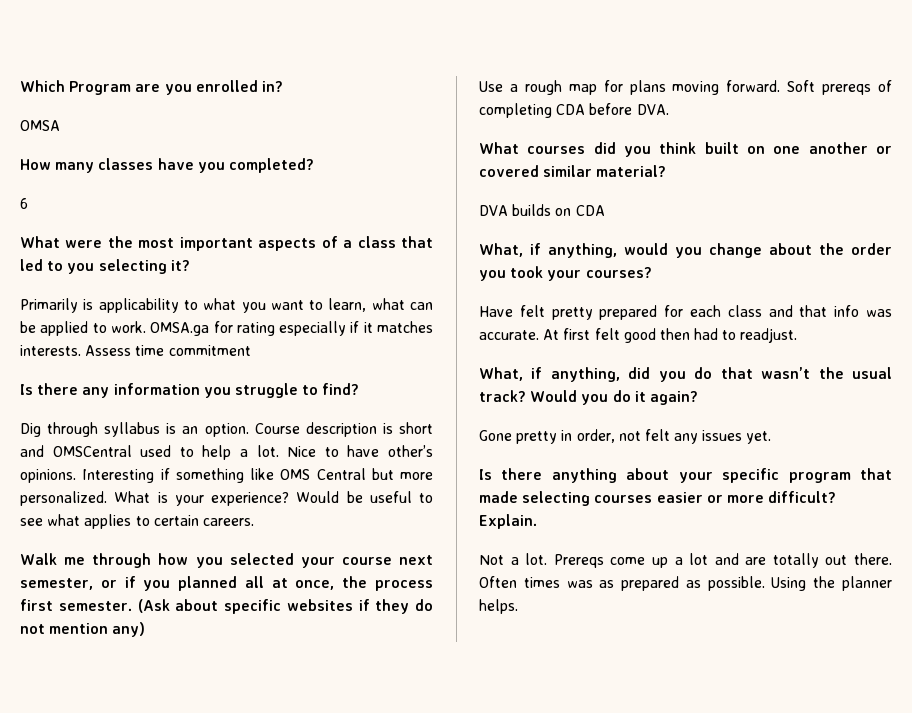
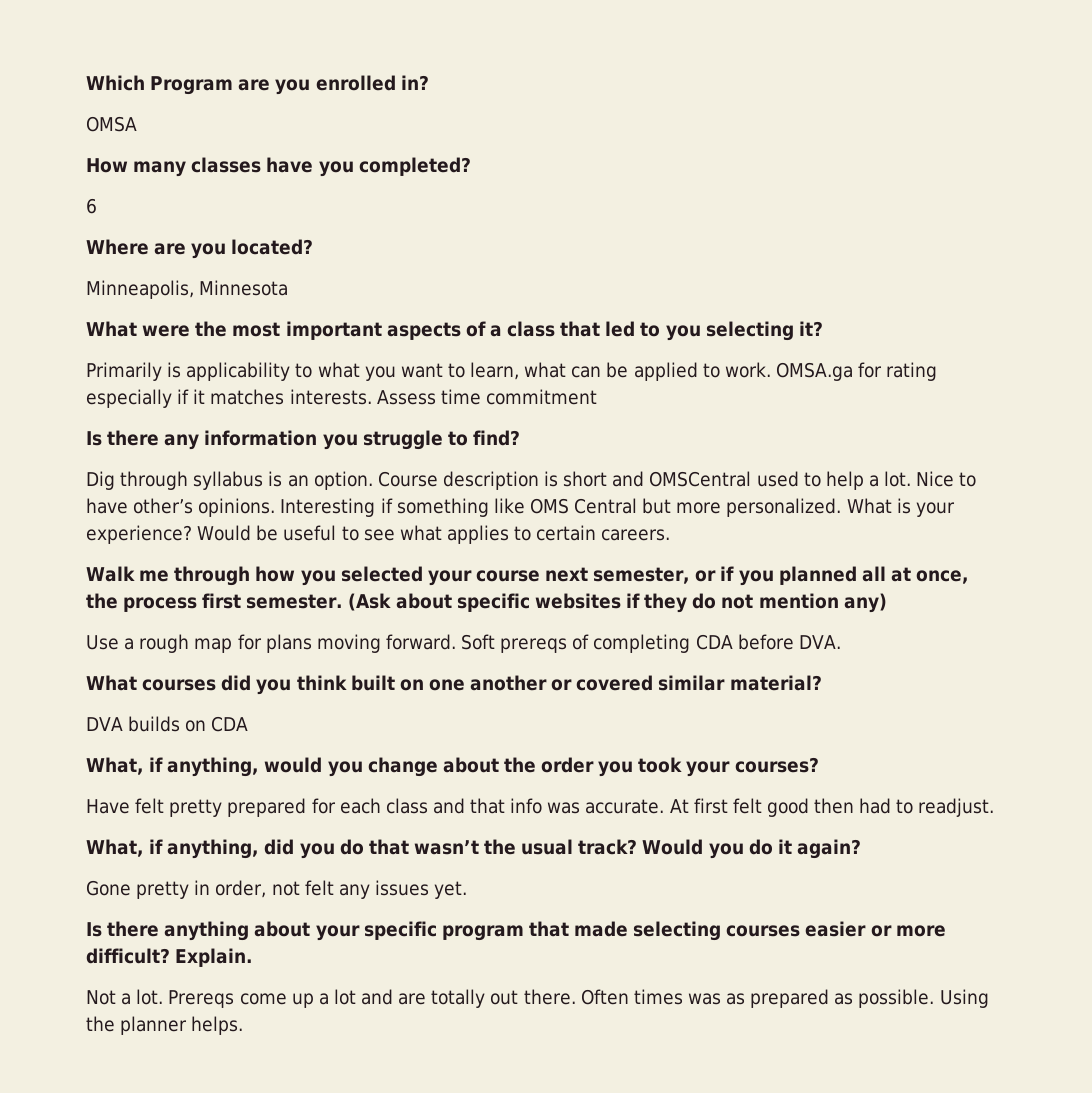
(28, 203) none -> [86,239,314,259] [86,280,289,299] // Where are you located? // Minneapolis, Minnesota

